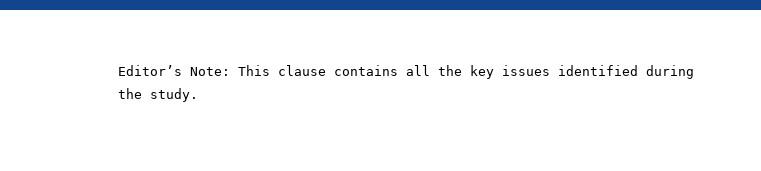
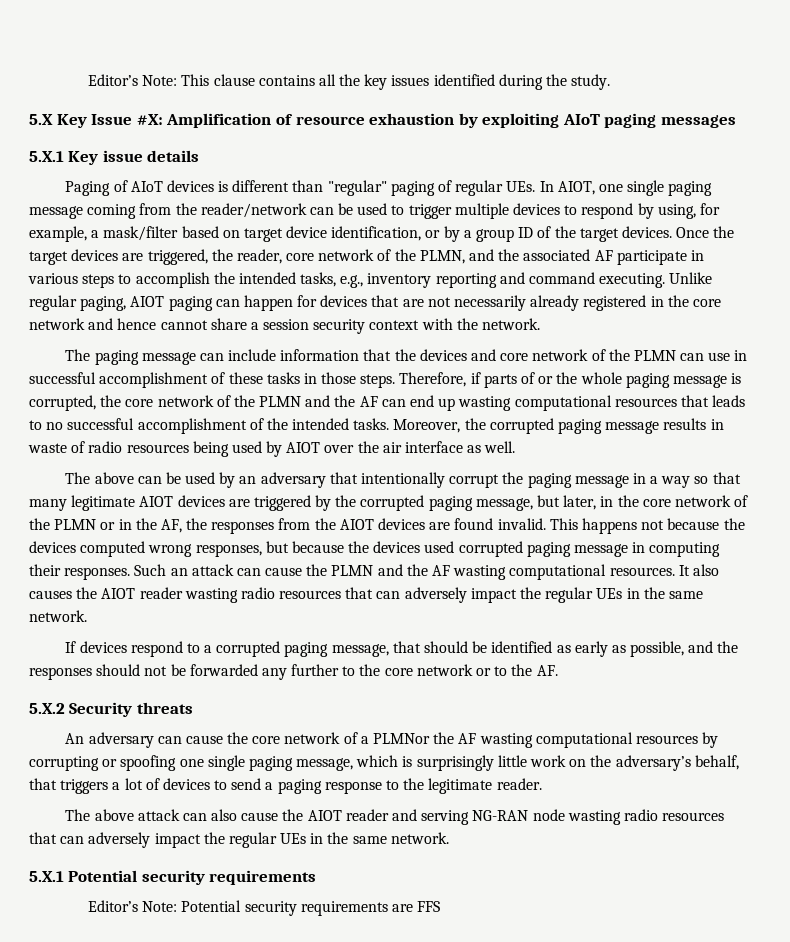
(198, 95) none -> [29,113,737,128] [29,150,200,165] [65,180,713,196] [29,203,720,219] [29,226,735,242] [29,249,704,265] [28,272,713,288] [29,295,721,311] [29,318,541,334] [65,349,748,365] [29,372,742,388] [29,395,746,411] [29,418,724,434] [28,441,516,457] [65,472,741,488] [29,495,749,511] [29,518,745,534] [29,541,721,557] [29,564,719,580] [29,587,703,603] [29,610,87,622] [65,641,739,657] [29,664,558,680] [29,702,193,717] [65,732,719,748] [29,755,739,771] [29,778,542,794] [65,809,725,825] [29,832,449,848] [29,870,317,885] [87,900,441,916] // 5.X Key Issue #X: Amplification of resource exhaustion by exploiting AIoT paging messages // 5.X.1 Key issue details // Paging of AIoT devices is different than "regular" paging of regular UEs. In AIOT, one single paging message coming from the reader/network can be used to trigger multiple devices to respond by using, for example, a mask/filter based on target device identification, or by a group ID of the target devices. Once the target devices are triggered, the reader, core network of the PLMN, and the associated AF participate in various steps to accomplish the intended tasks, e.g., inventory reporting and command executing. Unlike regular paging, AIOT paging can happen for devices that are not necessarily already registered in the core network and hence cannot share a session security context with the network. // The paging message can include information that the devices and core network of the PLMN can use in successful accomplishment of these tasks in those steps. Therefore, if parts of or the whole paging message is corrupted, the core network of the PLMN and the AF can end up wasting computational resources that leads to no successful accomplishment of the intended tasks. Moreover, the corrupted paging message results in waste of radio resources being used by AIOT over the air interface as well. // The above can be used by an adversary that intentionally corrupt the paging message in a way so that many legitimate AIOT devices are triggered by the corrupted paging message, but later, in the core network of the PLMN or in the AF, the responses from the AIOT devices are found invalid. This happens not because the devices computed wrong responses, but because the devices used corrupted paging message in computing their responses. Such an attack can cause the PLMN and the AF wasting computational resources. It also causes the AIOT reader wasting radio resources that can adversely impact the regular UEs in the same network. // If devices respond to a corrupted paging message, that should be identified as early as possible, and the responses should not be forwarded any further to the core network or to the AF. // 5.X.2 Security threats // An adversary can cause the core network of a PLMNor the AF wasting computational resources by corrupting or spoofing one single paging message, which is surprisingly little work on the adversary’s behalf, that triggers a lot of devices to send a paging response to the legitimate reader. // The above attack can also cause the AIOT reader and serving NG-RAN node wasting radio resources that can adversely impact the regular UEs in the same network. // 5.X.1 Potential security requirements // Editor’s Note: Potential security requirements are FFS

